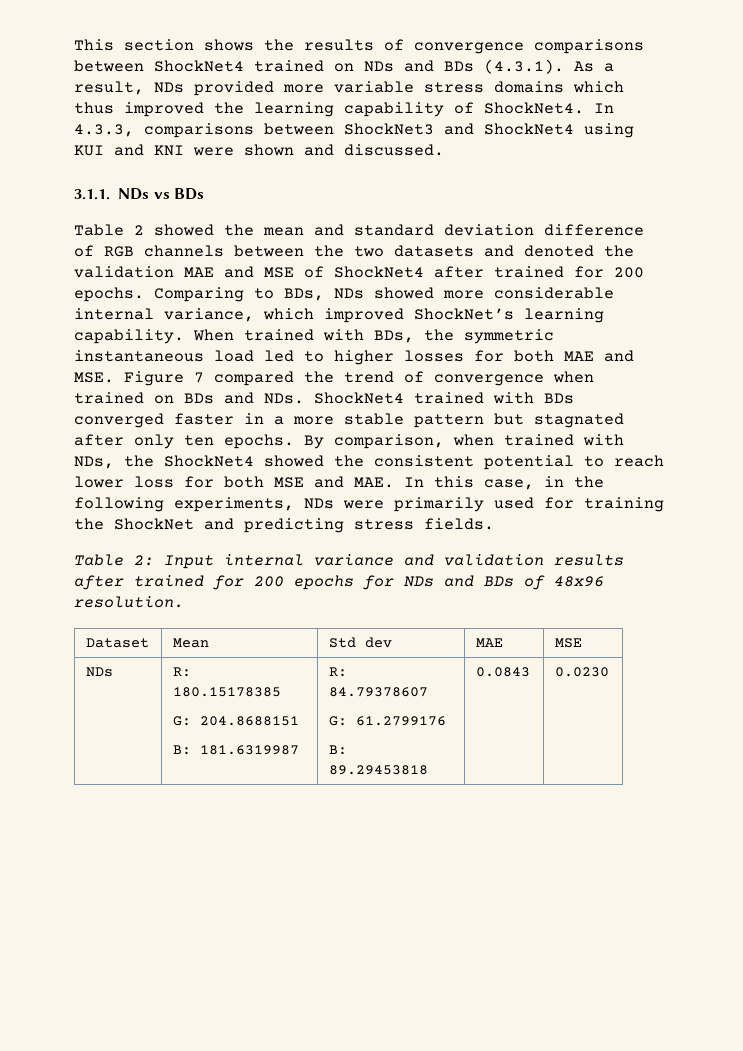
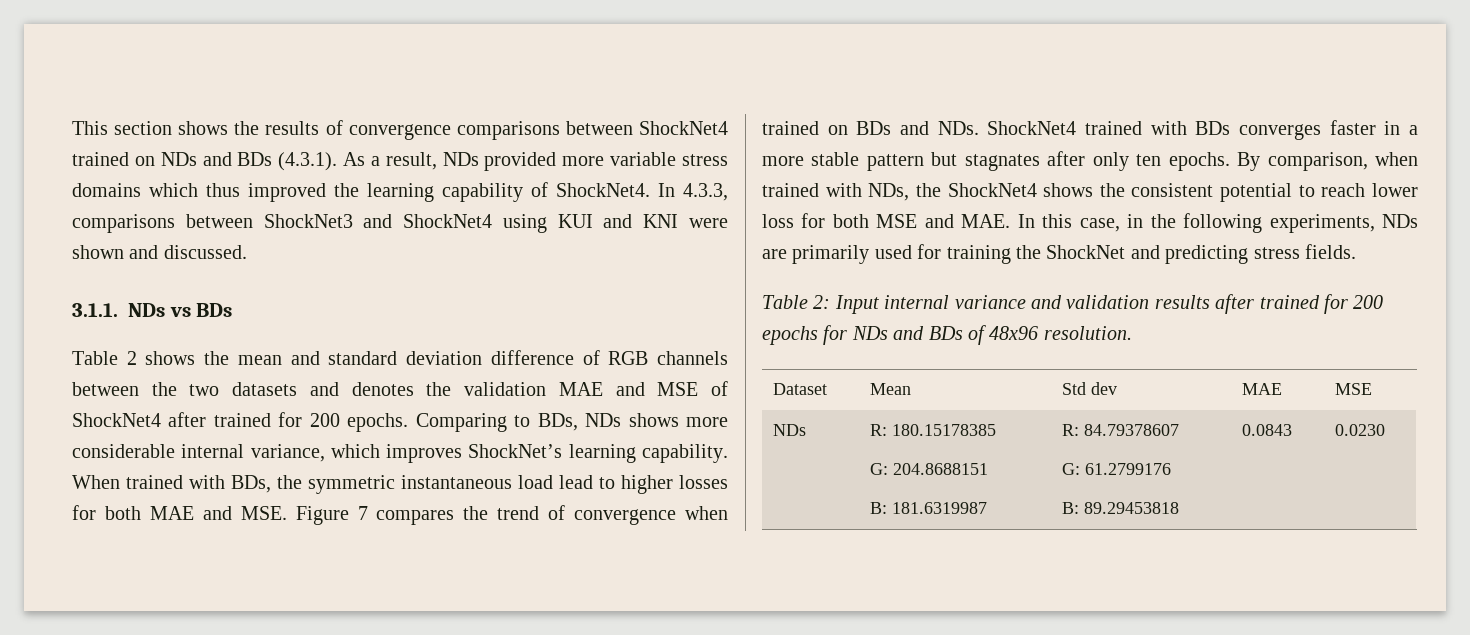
[154,224,214,236] showed -> [145,351,196,365] shows
[524,245,594,257] denoted -> [351,382,414,396] denotes
[374,287,434,299] showed -> [628,413,679,427] shows
[324,308,404,323] improved -> [386,444,463,463] improves
[264,350,294,362] led -> [559,475,593,489] lead
[214,371,294,386] compared -> [376,510,455,525] compares
[74,413,164,428] converged -> [1239,124,1321,140] converges
[534,413,624,428] stagnated -> [964,154,1040,171] stagnates
[264,455,324,467] showed -> [1043,183,1094,197] shows
[343,500,384,509] were -> [762,249,787,259] are

